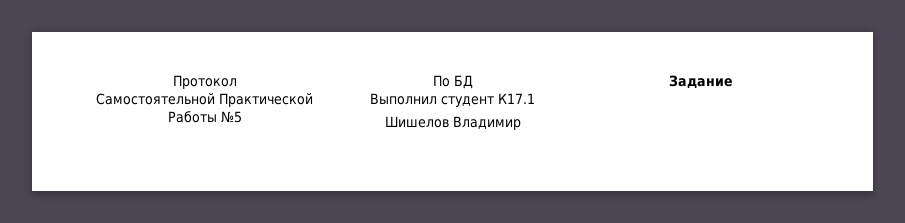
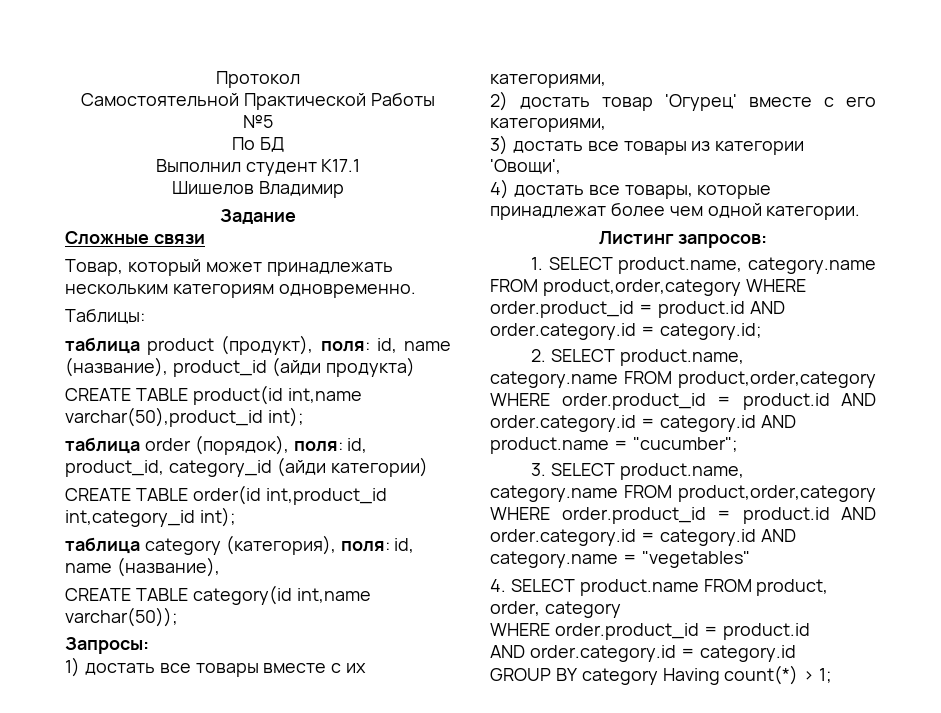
(733, 81) none -> [65,231,205,245] [65,259,393,276] [65,284,416,298] [65,308,145,324] [65,335,451,355] [65,357,415,377] [65,385,362,405] [65,407,304,427] [65,435,368,455] [65,457,428,477] [65,485,387,505] [65,507,236,527] [65,535,415,555] [65,557,220,577] [65,585,371,605] [65,607,178,627] [65,637,149,654] [65,657,367,677] [490,74,606,88] [490,91,876,111] [490,118,606,132] [490,135,805,155] [490,159,561,174] [490,179,772,199] [490,202,861,220] [598,231,768,248] [531,257,876,274] [490,279,806,296] [490,301,785,318] [490,323,762,340] [531,349,744,366] [490,371,876,388] [490,393,876,410] [490,415,796,432] [490,437,738,454] [531,463,744,480] [490,485,876,502] [490,507,876,524] [490,529,796,546] [490,551,750,568] [490,579,829,596] [490,601,621,618] [490,623,810,640] [490,645,796,662] [490,665,833,685] // Сложные связи // Товар, который может принадлежать нескольким категориям одновременно. // Таблицы: // таблица product (продукт), поля: id, name (название), product_id (айди продукта) // CREATE TABLE product(id int,name varchar(50),product_id int); // таблица order (порядок), поля: id, product_id, category_id (айди категории) // CREATE TABLE order(id int,product_id int,category_id int); // таблица category (категория), поля: id, name (название), // CREATE TABLE category(id int,name varchar(50)); // Запросы: // 1) достать все товары вместе с их категориями, // 2) достать товар 'Огурец' вместе с его категориями, // 3) достать все товары из категории 'Овощи', // 4) достать все товары, которые принадлежат более чем одной категории. // Листинг запросов: // 1. SELECT product.name, category.name FROM product,order,category WHERE order.product_id = product.id AND order.category.id = category.id; // 2. SELECT product.name, category.name FROM product,order,category WHERE order.product_id = product.id AND order.category.id = category.id AND product.name = "cucumber"; // 3. SELECT product.name, category.name FROM product,order,category WHERE order.product_id = product.id AND order.category.id = category.id AND category.name = "vegetables" // 4. SELECT product.name FROM product, order, category // WHERE order.product_id = product.id // AND order.category.id = category.id // GROUP BY category Having count(*) > 1;

